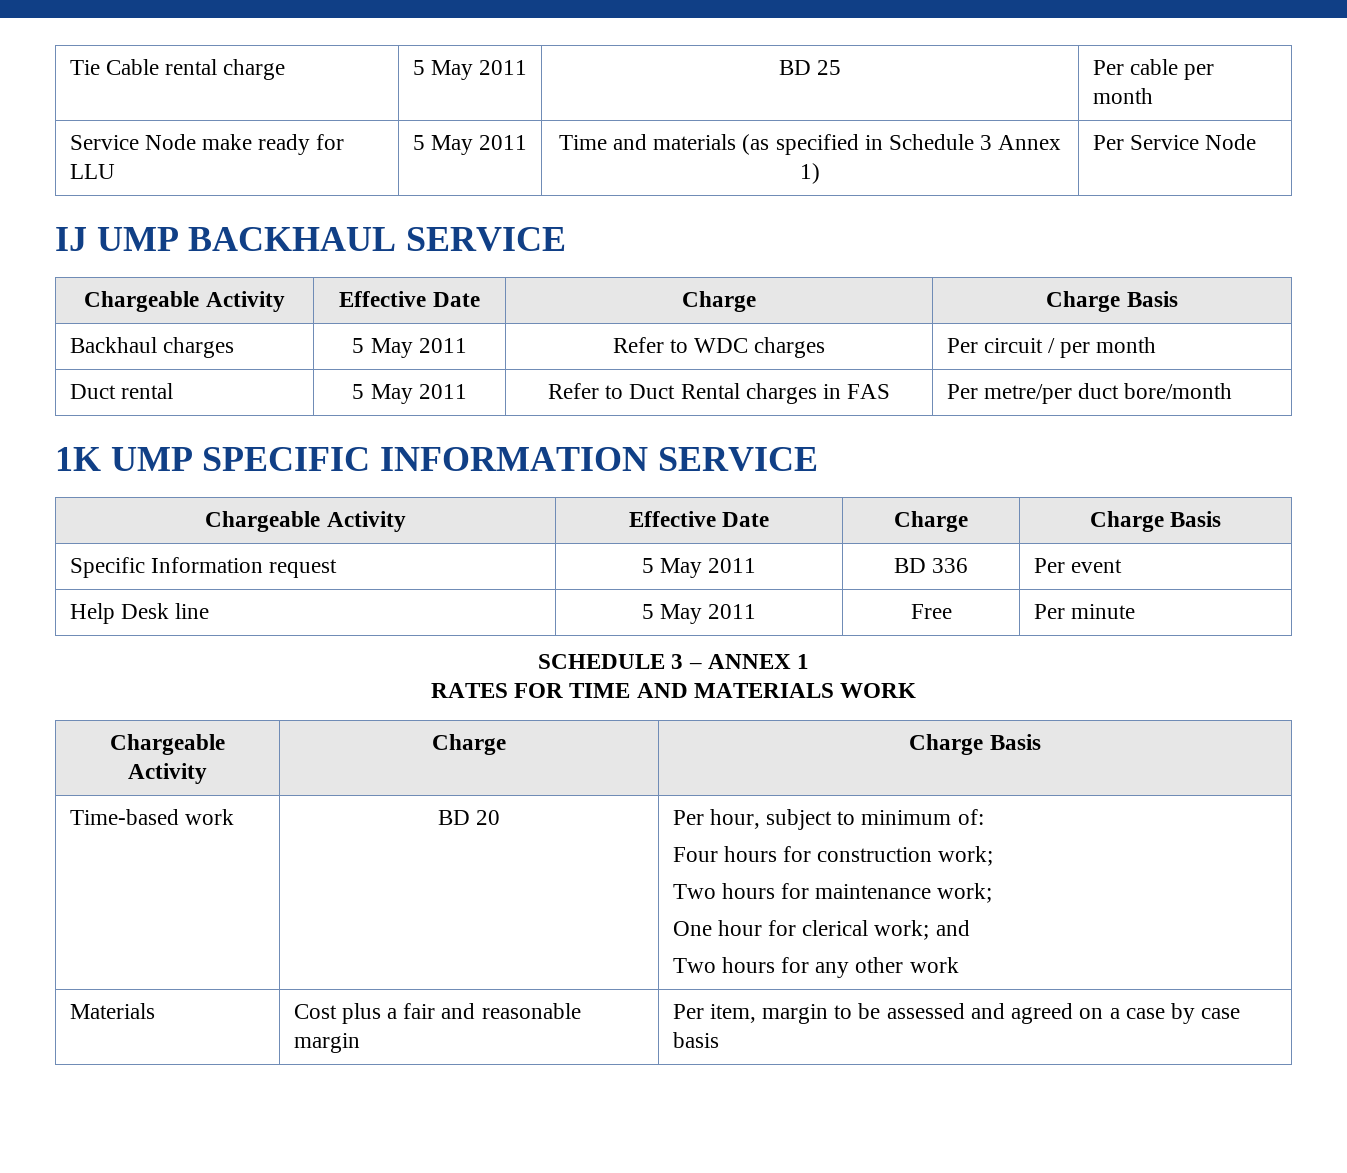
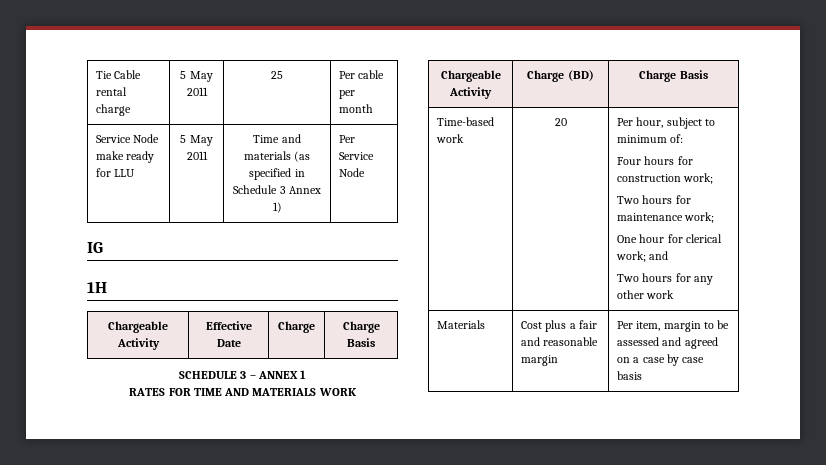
[778,60,811,75] BD -> (208, 91) none
[55,227,567,251] [84,291,285,312] [339,291,480,307] [682,291,756,312] [1046,291,1178,312] [69,337,234,358] [352,338,467,358] [612,337,826,358] [946,337,1157,358] [69,383,173,399] [352,384,467,404] [547,383,891,404] [946,383,1233,404] [55,447,818,471] [205,511,406,532] [628,511,770,527] [894,511,968,532] [1089,511,1222,532] [69,557,338,578] [641,558,757,578] [893,558,969,573] [1033,558,1122,573] [69,603,210,624] [641,604,757,624] [910,604,952,619] [1033,604,1135,619] IJ UMP BACKHAUL SERVICE // Chargeable Activity | Effective Date | Charge | Charge Basis // Backhaul charges | 5 May 2011 | Refer to WDC charges | Per circuit / per month // Duct rental | 5 May 2011 | Refer to Duct Rental charges in FAS | Per metre/per duct bore/month // 1K UMP SPECIFIC INFORMATION SERVICE // Chargeable Activity | Effective Date | Charge | Charge Basis // Specific Information request | 5 May 2011 | BD 336 | Per event // Help Desk line | 5 May 2011 | Free | Per minute -> [87,242,103,253] [87,282,107,293] [108,321,168,333] [116,338,160,350] [205,321,252,330] [216,339,241,347] [278,321,315,333] [342,321,380,333] [347,338,375,347] IG // 1H // Chargeable Activity | Effective Date | Charge | Charge Basis
(506, 744) none -> [567,70,594,81] (BD)
[437,810,470,825] BD -> (465, 138) none

